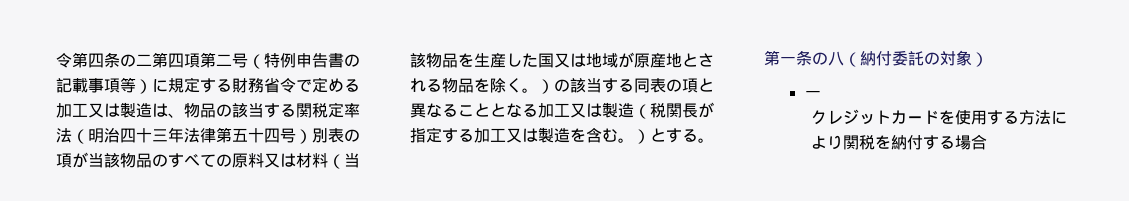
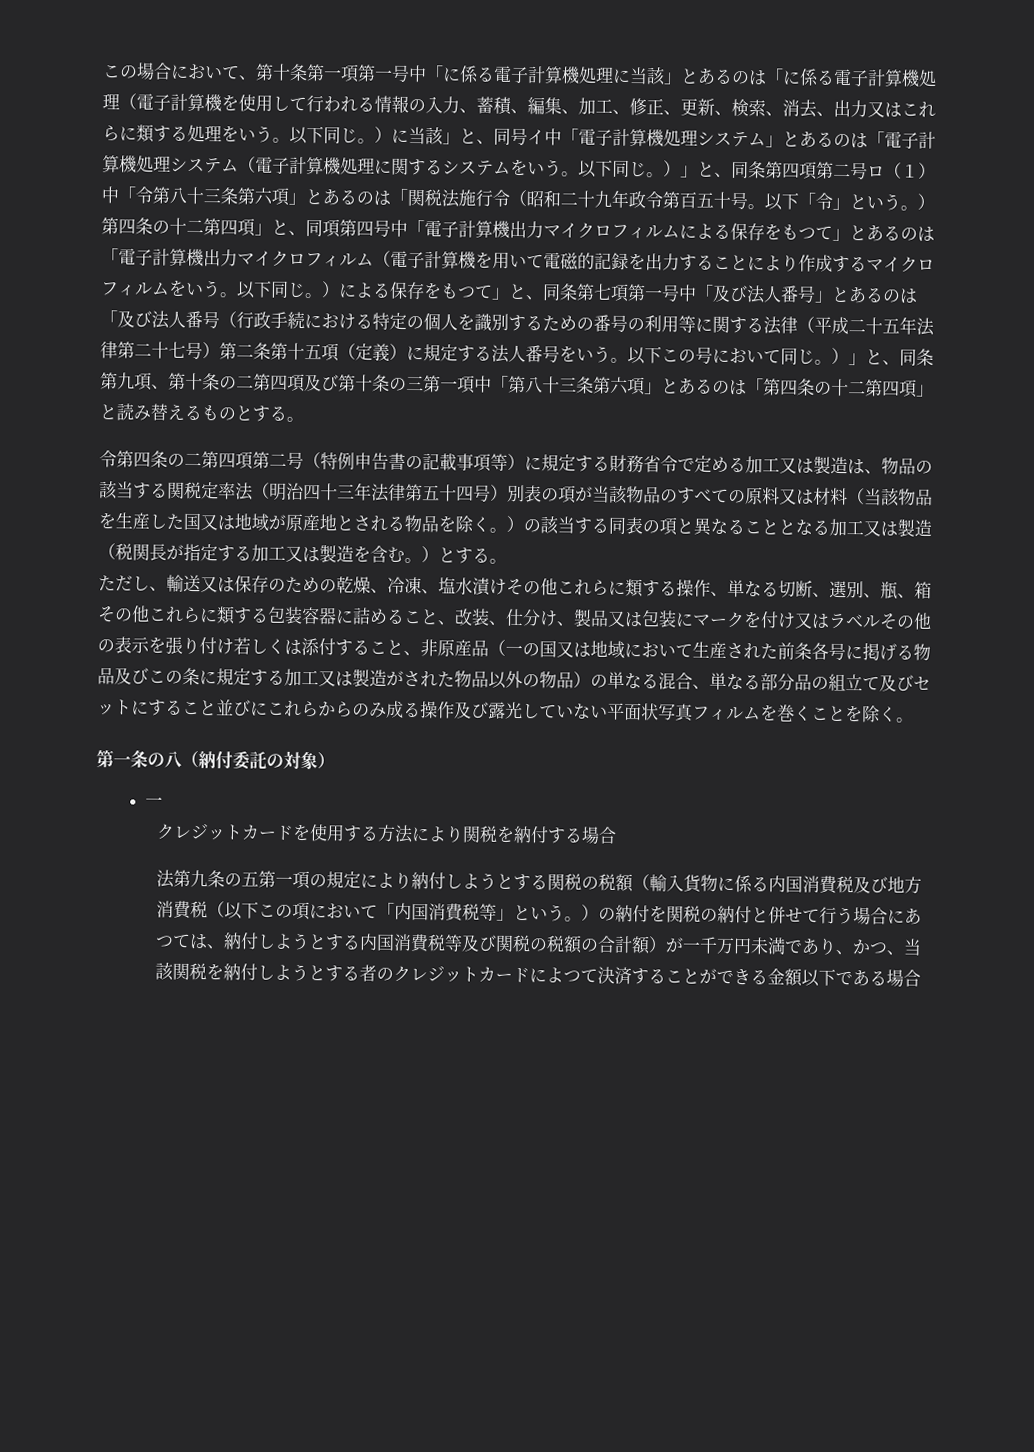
(56, 60) none -> [102,62,937,87] [102,93,936,118] [102,124,936,149] [102,155,936,180] [101,186,935,211] [101,217,935,242] [101,248,935,273] [100,279,918,304] [100,310,935,336] [100,341,934,366] [100,372,934,398] [99,403,304,423] この場合において、第十条第一項第一号中「に係る電子計算機処理に当該」とあるのは「に係る電子計算機処理（電子計算機を使用して行われる情報の入力、蓄積、編集、加工、修正、更新、検索、消去、出力又はこれらに類する処理をいう。以下同じ。）に当該」と、同号イ中「電子計算機処理システム」とあるのは「電子計算機処理システム（電子計算機処理に関するシステムをいう。以下同じ。）」と、同条第四項第二号ロ（１）中「令第八十三条第六項」とあるのは「関税法施行令（昭和二十九年政令第百五十号。以下「令」という。）第四条の十二第四項」と、同項第四号中「電子計算機出力マイクロフィルムによる保存をもつて」とあるのは「電子計算機出力マイクロフィルム（電子計算機を用いて電磁的記録を出力することにより作成するマイクロフィルムをいう。以下同じ。）による保存をもつて」と、同条第七項第一号中「及び法人番号」とあるのは「及び法人番号（行政手続における特定の個人を識別するための番号の利用等に関する法律（平成二十五年法律第二十七号）第二条第十五項（定義）に規定する法人番号をいう。以下この号において同じ。）」と、同条第九項、第十条の二第四項及び第十条の三第一項中「第八十三条第六項」とあるのは「第四条の十二第四項」と読み替えるものとする。 //
(714, 140) none -> [98,574,932,600] [97,605,932,630] [97,636,931,661] [97,667,931,692] [97,699,914,723] // ただし、輸送又は保存のための乾燥、冷凍、塩水漬けその他これらに類する操作、単なる切断、選別、瓶、箱その他これらに類する包装容器に詰めること、改装、仕分け、製品又は包装にマークを付け又はラベルその他の表示を張り付け若しくは添付すること、非原産品（一の国又は地域において生産された前条各号に掲げる物品及びこの条に規定する加工又は製造がされた物品以外の物品）の単なる混合、単なる部分品の組立て及びセットにすること並びにこれらからのみ成る操作及び露光していない平面状写真フィルムを巻くことを除く。
(987, 142) none -> [155,869,922,894] [155,900,922,925] [154,932,922,956] [154,962,921,987] // 法第九条の五第一項の規定により納付しようとする関税の税額（輸入貨物に係る内国消費税及び地方消費税（以下この項において「内国消費税等」という。）の納付を関税の納付と併せて行う場合にあつては、納付しようとする内国消費税等及び関税の税額の合計額）が一千万円未満であり、かつ、当該関税を納付しようとする者のクレジットカードによつて決済することができる金額以下である場合

